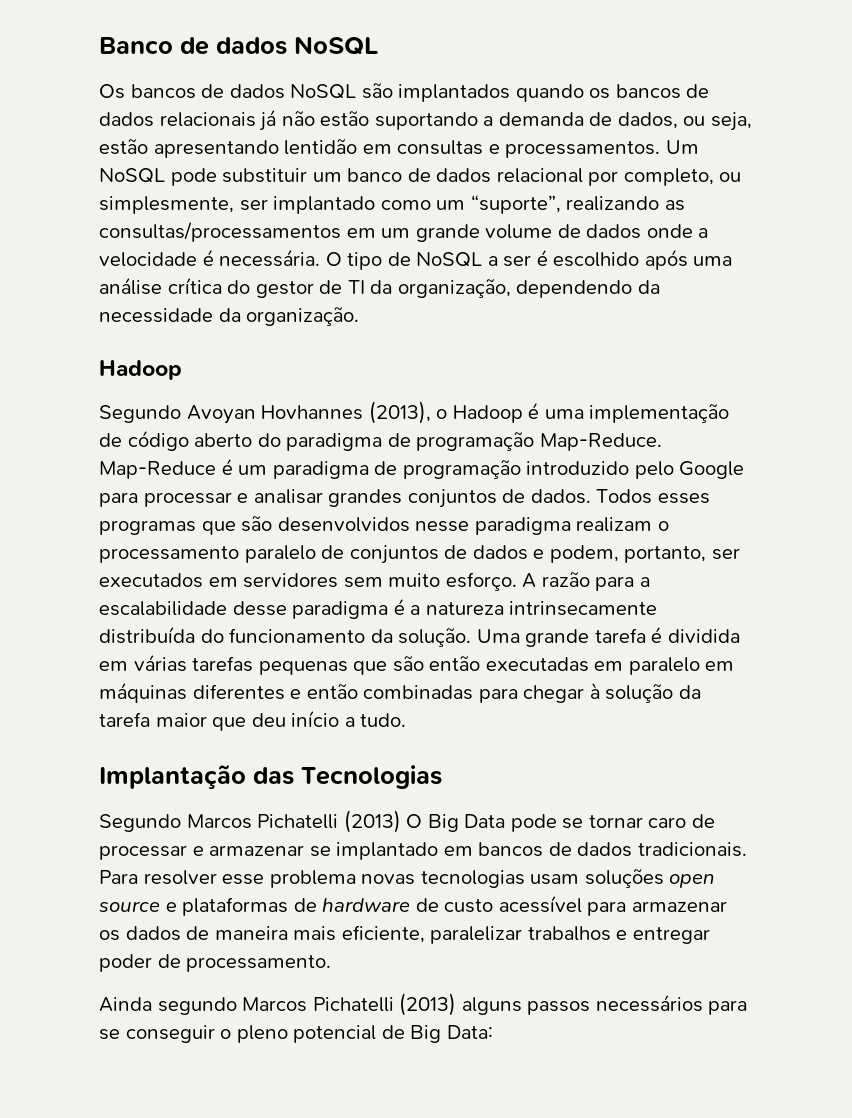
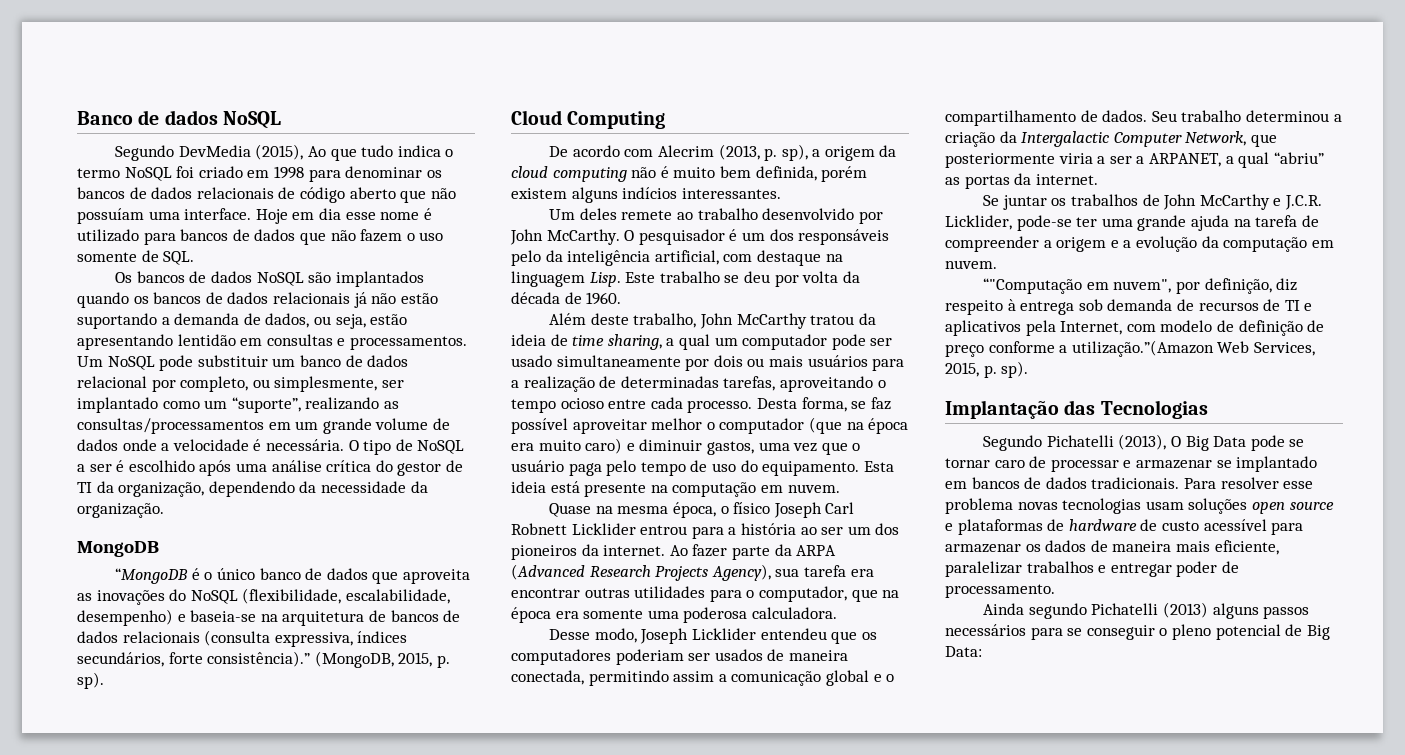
(378, 45) none -> [115,144,454,161] [77,166,442,182] [77,187,456,203] [77,208,432,224] [77,229,444,245] [77,250,195,265] // Segundo DevMedia (2015), Ao que tudo indica o termo NoSQL foi criado em 1998 para denominar os bancos de dados relacionais de código aberto que não possuíam uma interface. Hoje em dia esse nome é utilizado para bancos de dados que não fazem o uso somente de SQL.
[99,360,182,380] [99,401,730,424] [99,430,662,451] [99,458,745,479] [99,489,710,508] [99,516,669,535] [99,545,740,564] [99,572,650,591] [99,598,658,619] [99,626,740,647] [99,654,735,675] [99,682,701,703] [99,710,407,731] Hadoop // Segundo Avoyan Hovhannes (2013), o Hadoop é uma implementação de código aberto do paradigma de programação Map-Reduce. Map-Reduce é um paradigma de programação introduzido pelo Google para processar e analisar grandes conjuntos de dados. Todos esses programas que são desenvolvidos nesse paradigma realizam o processamento paralelo de conjuntos de dados e podem, portanto, ser executados em servidores sem muito esforço. A razão para a escalabilidade desse paradigma é a natureza intrinsecamente distribuída do funcionamento da solução. Uma grande tarefa é dividida em várias tarefas pequenas que são então executadas em paralelo em máquinas diferentes e então combinadas para chegar à solução da tarefa maior que deu início a tudo. -> [77,541,159,557] [115,568,470,584] [77,588,450,605] [77,609,461,626] [77,630,408,647] [77,651,450,668] [77,672,104,689] [511,110,666,129] [549,144,897,161] [511,166,868,182] [511,187,781,203] [549,208,883,224] [510,229,890,245] [511,250,843,266] [511,271,860,287] [511,292,622,305] [549,313,876,329] [511,334,893,350] [511,355,905,371] [511,376,886,392] [511,397,891,413] [511,417,909,434] [511,438,861,455] [511,460,894,476] [511,481,840,497] [549,502,855,518] [511,523,900,539] [511,544,837,560] [511,564,874,581] [511,586,900,602] [511,607,837,623] [549,628,877,644] [511,649,848,665] [511,670,895,686] [945,110,1342,126] [945,131,1277,147] [945,152,1324,168] [945,173,1098,189] [983,194,1322,210] [945,215,1319,231] [945,236,1334,252] [945,260,997,269] [983,278,1298,294] [945,299,1313,315] [945,320,1325,336] [945,340,1315,357] [945,361,1029,378] MongoDB // “MongoDB é o único banco de dados que aproveita as inovações do NoSQL (flexibilidade, escalabilidade, desempenho) e baseia-se na arquitetura de bancos de dados relacionais (consulta expressiva, índices secundários, forte consistência).” (MongoDB, 2015, p. sp). // Cloud Computing // De acordo com Alecrim (2013, p. sp), a origem da cloud computing não é muito bem definida, porém existem alguns indícios interessantes. // Um deles remete ao trabalho desenvolvido por John McCarthy. O pesquisador é um dos responsáveis pelo da inteligência artificial, com destaque na linguagem Lisp. Este trabalho se deu por volta da década de 1960. // Além deste trabalho, John McCarthy tratou da ideia de time sharing, a qual um computador pode ser usado simultaneamente por dois ou mais usuários para a realização de determinadas tarefas, aproveitando o tempo ocioso entre cada processo. Desta forma, se faz possível aproveitar melhor o computador (que na época era muito caro) e diminuir gastos, uma vez que o usuário paga pelo tempo de uso do equipamento. Esta ideia está presente na computação em nuvem. // Quase na mesma época, o físico Joseph Carl Robnett Licklider entrou para a história ao ser um dos pioneiros da internet. Ao fazer parte da ARPA (Advanced Research Projects Agency), sua tarefa era encontrar outras utilidades para o computador, que na época era somente uma poderosa calculadora. // Desse modo, Joseph Licklider entendeu que os computadores poderiam ser usados de maneira conectada, permitindo assim a comunicação global e o compartilhamento de dados. Seu trabalho determinou a criação da Intergalactic Computer Network, que posteriormente viria a ser a ARPANET, a qual “abriu” as portas da internet. // Se juntar os trabalhos de John McCarthy e J.C.R. Licklider, pode-se ter uma grande ajuda na tarefa de compreender a origem e a evolução da computação em nuvem. // “"Computação em nuvem", por definição, diz respeito à entrega sob demanda de recursos de TI e aplicativos pela Internet, com modelo de definição de preço conforme a utilização.”(Amazon Web Services, 2015, p. sp).
[186,810,401,833] Marcos Pichatelli (2013) -> [1046,434,1167,450] Pichatelli (2013),
[242,997,308,1012] Marcos -> (1087, 611) none

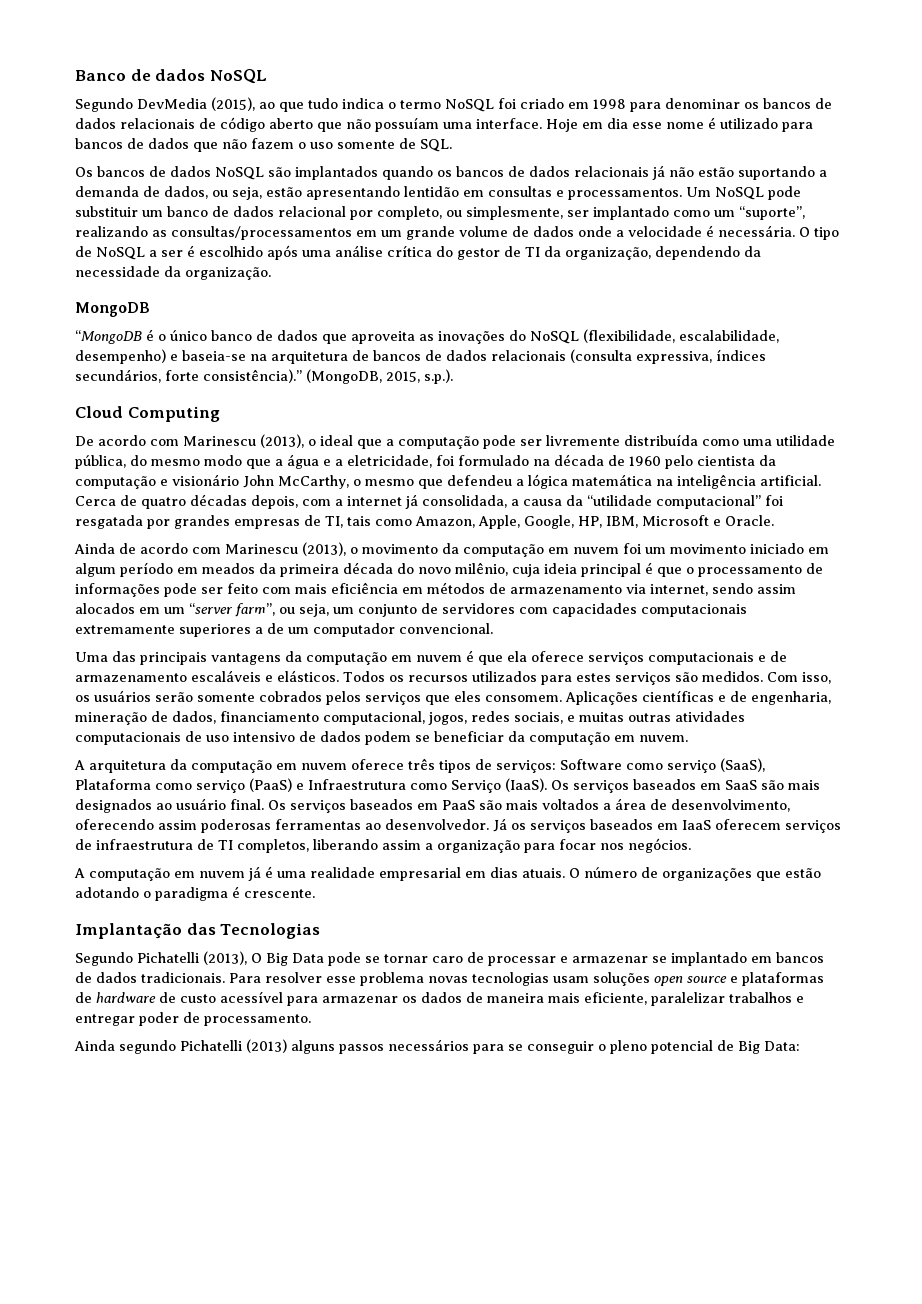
[307,146,326,157] Ao -> [259,102,275,109] ao
[436,655,450,668] [77,672,104,689] p. sp). -> [424,369,453,384] s.p.).
[657,144,897,161] [511,166,868,182] [511,187,781,203] [549,208,883,224] [510,229,890,245] [511,250,843,266] [511,271,860,287] [511,292,622,305] [549,313,876,329] [511,334,893,350] [511,355,905,371] [511,376,886,392] [511,397,891,413] [511,417,909,434] [511,438,861,455] [511,460,894,476] [511,481,840,497] [549,502,855,518] [511,523,900,539] [511,544,837,560] [511,564,874,581] [511,586,900,602] [511,607,837,623] [549,628,877,644] [511,649,848,665] [511,670,895,686] [945,110,1342,126] [945,131,1277,147] [945,152,1324,168] [945,173,1098,189] [983,194,1322,210] [945,215,1319,231] [945,236,1334,252] [945,260,997,269] [983,278,1298,294] [945,299,1313,315] [945,320,1325,336] [945,340,1315,357] [945,361,1029,378] Alecrim (2013, p. sp), a origem da cloud computing não é muito bem definida, porém existem alguns indícios interessantes. // Um deles remete ao trabalho desenvolvido por John McCarthy. O pesquisador é um dos responsáveis pelo da inteligência artificial, com destaque na linguagem Lisp. Este trabalho se deu por volta da década de 1960. // Além deste trabalho, John McCarthy tratou da ideia de time sharing, a qual um computador pode ser usado simultaneamente por dois ou mais usuários para a realização de determinadas tarefas, aproveitando o tempo ocioso entre cada processo. Desta forma, se faz possível aproveitar melhor o computador (que na época era muito caro) e diminuir gastos, uma vez que o usuário paga pelo tempo de uso do equipamento. Esta ideia está presente na computação em nuvem. // Quase na mesma época, o físico Joseph Carl Robnett Licklider entrou para a história ao ser um dos pioneiros da internet. Ao fazer parte da ARPA (Advanced Research Projects Agency), sua tarefa era encontrar outras utilidades para o computador, que na época era somente uma poderosa calculadora. // Desse modo, Joseph Licklider entendeu que os computadores poderiam ser usados de maneira conectada, permitindo assim a comunicação global e o compartilhamento de dados. Seu trabalho determinou a criação da Intergalactic Computer Network, que posteriormente viria a ser a ARPANET, a qual “abriu” as portas da internet. // Se juntar os trabalhos de John McCarthy e J.C.R. Licklider, pode-se ter uma grande ajuda na tarefa de compreender a origem e a evolução da computação em nuvem. // “"Computação em nuvem", por definição, diz respeito à entrega sob demanda de recursos de TI e aplicativos pela Internet, com modelo de definição de preço conforme a utilização.”(Amazon Web Services, 2015, p. sp). -> [183,434,835,449] [75,454,776,469] [75,474,821,489] [75,494,783,509] [75,515,774,529] [74,542,829,557] [75,562,823,577] [75,582,796,597] [75,603,747,617] [75,623,493,637] [75,650,787,665] [75,670,831,685] [75,690,831,705] [75,711,745,725] [75,731,688,745] [74,758,765,773] [75,778,820,793] [75,798,790,813] [75,818,841,833] [75,838,691,853] [74,866,821,881] [75,886,315,901] Marinescu (2013), o ideal que a computação pode ser livremente distribuída como uma utilidade pública, do mesmo modo que a água e a eletricidade, foi formulado na década de 1960 pelo cientista da computação e visionário John McCarthy, o mesmo que defendeu a lógica matemática na inteligência artificial. Cerca de quatro décadas depois, com a internet já consolidada, a causa da “utilidade computacional” foi resgatada por grandes empresas de TI, tais como Amazon, Apple, Google, HP, IBM, Microsoft e Oracle. // Ainda de acordo com Marinescu (2013), o movimento da computação em nuvem foi um movimento iniciado em algum período em meados da primeira década do novo milênio, cuja ideia principal é que o processamento de informações pode ser feito com mais eficiência em métodos de armazenamento via internet, sendo assim alocados em um “server farm”, ou seja, um conjunto de servidores com capacidades computacionais extremamente superiores a de um computador convencional. // Uma das principais vantagens da computação em nuvem é que ela oferece serviços computacionais e de armazenamento escaláveis e elásticos. Todos os recursos utilizados para estes serviços são medidos. Com isso, os usuários serão somente cobrados pelos serviços que eles consomem. Aplicações científicas e de engenharia, mineração de dados, financiamento computacional, jogos, redes sociais, e muitas outras atividades computacionais de uso intensivo de dados podem se beneficiar da computação em nuvem. // A arquitetura da computação em nuvem oferece três tipos de serviços: Software como serviço (SaaS), Plataforma como serviço (PaaS) e Infraestrutura como Serviço (IaaS). Os serviços baseados em SaaS são mais designados ao usuário final. Os serviços baseados em PaaS são mais voltados a área de desenvolvimento, oferecendo assim poderosas ferramentas ao desenvolvedor. Já os serviços baseados em IaaS oferecem serviços de infraestrutura de TI completos, liberando assim a organização para focar nos negócios. // A computação em nuvem já é uma realidade empresarial em dias atuais. O número de organizações que estão adotando o paradigma é crescente.

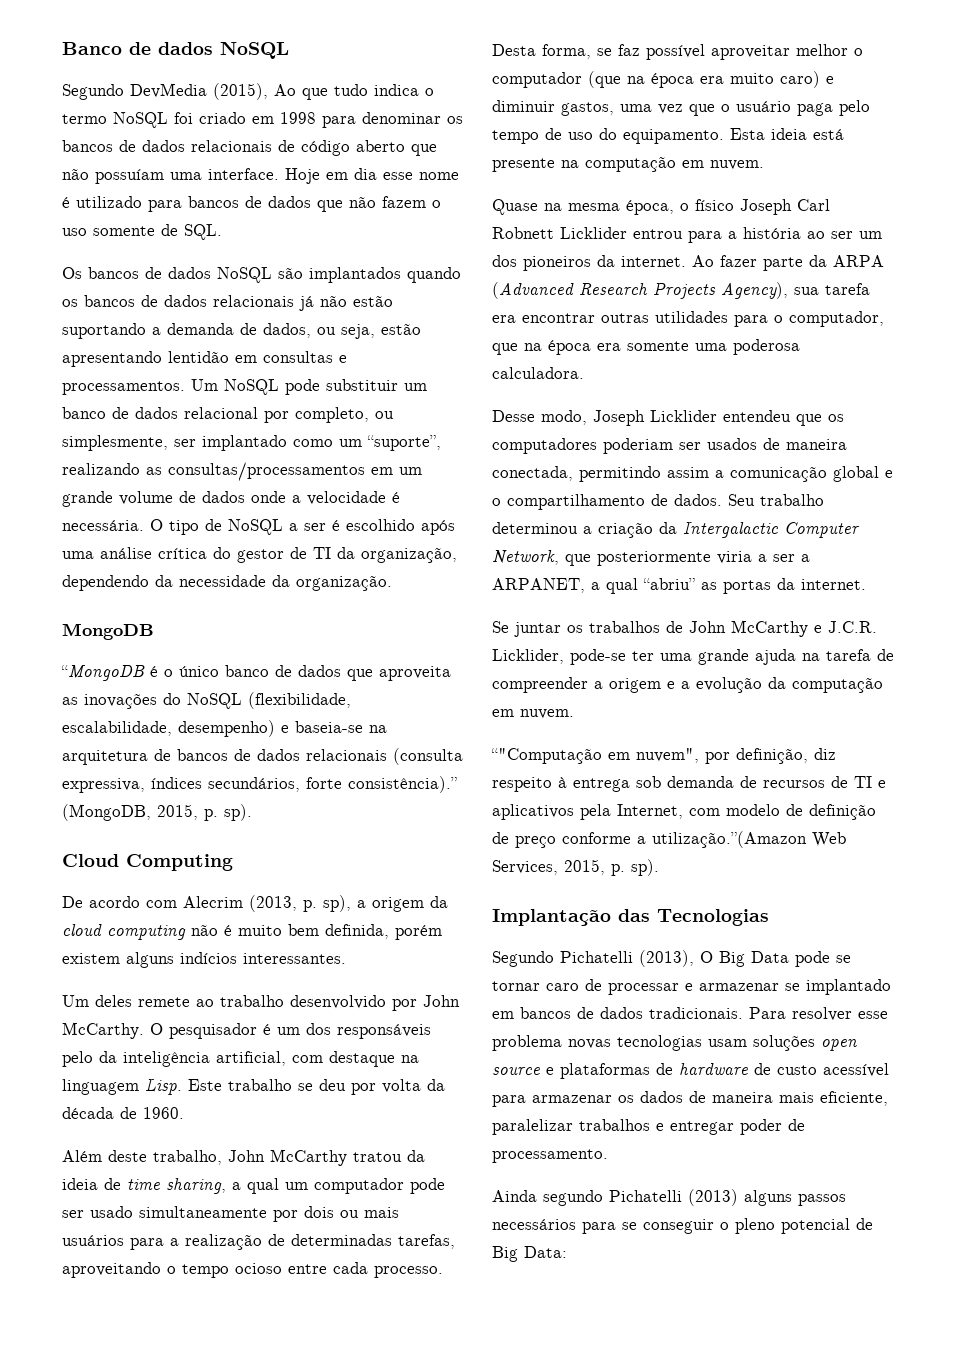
[259,102,275,109] ao -> [274,84,296,96] Ao
[424,369,453,384] s.p.). -> [204,804,252,821] p. sp).
[183,434,835,449] [75,454,776,469] [75,474,821,489] [75,494,783,509] [75,515,774,529] [74,542,829,557] [75,562,823,577] [75,582,796,597] [75,603,747,617] [75,623,493,637] [75,650,787,665] [75,670,831,685] [75,690,831,705] [75,711,745,725] [75,731,688,745] [74,758,765,773] [75,778,820,793] [75,798,790,813] [75,818,841,833] [75,838,691,853] [74,866,821,881] [75,886,315,901] Marinescu (2013), o ideal que a computação pode ser livremente distribuída como uma utilidade pública, do mesmo modo que a água e a eletricidade, foi formulado na década de 1960 pelo cientista da computação e visionário John McCarthy, o mesmo que defendeu a lógica matemática na inteligência artificial. Cerca de quatro décadas depois, com a internet já consolidada, a causa da “utilidade computacional” foi resgatada por grandes empresas de TI, tais como Amazon, Apple, Google, HP, IBM, Microsoft e Oracle. // Ainda de acordo com Marinescu (2013), o movimento da computação em nuvem foi um movimento iniciado em algum período em meados da primeira década do novo milênio, cuja ideia principal é que o processamento de informações pode ser feito com mais eficiência em métodos de armazenamento via internet, sendo assim alocados em um “server farm”, ou seja, um conjunto de servidores com capacidades computacionais extremamente superiores a de um computador convencional. // Uma das principais vantagens da computação em nuvem é que ela oferece serviços computacionais e de armazenamento escaláveis e elásticos. Todos os recursos utilizados para estes serviços são medidos. Com isso, os usuários serão somente cobrados pelos serviços que eles consomem. Aplicações científicas e de engenharia, mineração de dados, financiamento computacional, jogos, redes sociais, e muitas outras atividades computacionais de uso intensivo de dados podem se beneficiar da computação em nuvem. // A arquitetura da computação em nuvem oferece três tipos de serviços: Software como serviço (SaaS), Plataforma como serviço (PaaS) e Infraestrutura como Serviço (IaaS). Os serviços baseados em SaaS são mais designados ao usuário final. Os serviços baseados em PaaS são mais voltados a área de desenvolvimento, oferecendo assim poderosas ferramentas ao desenvolvedor. Já os serviços baseados em IaaS oferecem serviços de infraestrutura de TI completos, liberando assim a organização para focar nos negócios. // A computação em nuvem já é uma realidade empresarial em dias atuais. O número de organizações que estão adotando o paradigma é crescente. -> [183,895,448,912] [62,924,442,940] [62,952,346,968] [62,995,460,1011] [62,1022,431,1039] [62,1051,419,1067] [62,1079,445,1095] [62,1107,184,1119] [62,1149,425,1166] [62,1178,445,1194] [62,1206,399,1222] [62,1234,455,1250] [62,1262,443,1278] [492,44,863,60] [492,71,834,88] [492,100,870,116] [492,128,844,144] [492,156,764,172] [492,199,830,215] [492,227,882,243] [492,255,884,271] [492,282,870,299] [492,311,884,327] [492,339,800,355] [492,367,584,379] [492,410,844,426] [492,438,847,454] [492,466,893,482] [492,494,824,510] [492,522,860,538] [492,550,810,566] [492,578,866,594] [492,620,877,637] [492,649,894,665] [492,677,883,693] [492,709,574,719] [491,748,836,764] [492,776,886,792] [492,804,876,820] [492,831,846,848] [492,859,659,876] Alecrim (2013, p. sp), a origem da cloud computing não é muito bem definida, porém existem alguns indícios interessantes. // Um deles remete ao trabalho desenvolvido por John McCarthy. O pesquisador é um dos responsáveis pelo da inteligência artificial, com destaque na linguagem Lisp. Este trabalho se deu por volta da década de 1960. // Além deste trabalho, John McCarthy tratou da ideia de time sharing, a qual um computador pode ser usado simultaneamente por dois ou mais usuários para a realização de determinadas tarefas, aproveitando o tempo ocioso entre cada processo. Desta forma, se faz possível aproveitar melhor o computador (que na época era muito caro) e diminuir gastos, uma vez que o usuário paga pelo tempo de uso do equipamento. Esta ideia está presente na computação em nuvem. // Quase na mesma época, o físico Joseph Carl Robnett Licklider entrou para a história ao ser um dos pioneiros da internet. Ao fazer parte da ARPA (Advanced Research Projects Agency), sua tarefa era encontrar outras utilidades para o computador, que na época era somente uma poderosa calculadora. // Desse modo, Joseph Licklider entendeu que os computadores poderiam ser usados de maneira conectada, permitindo assim a comunicação global e o compartilhamento de dados. Seu trabalho determinou a criação da Intergalactic Computer Network, que posteriormente viria a ser a ARPANET, a qual “abriu” as portas da internet. // Se juntar os trabalhos de John McCarthy e J.C.R. Licklider, pode-se ter uma grande ajuda na tarefa de compreender a origem e a evolução da computação em nuvem. // “"Computação em nuvem", por definição, diz respeito à entrega sob demanda de recursos de TI e aplicativos pela Internet, com modelo de definição de preço conforme a utilização.”(Amazon Web Services, 2015, p. sp).

